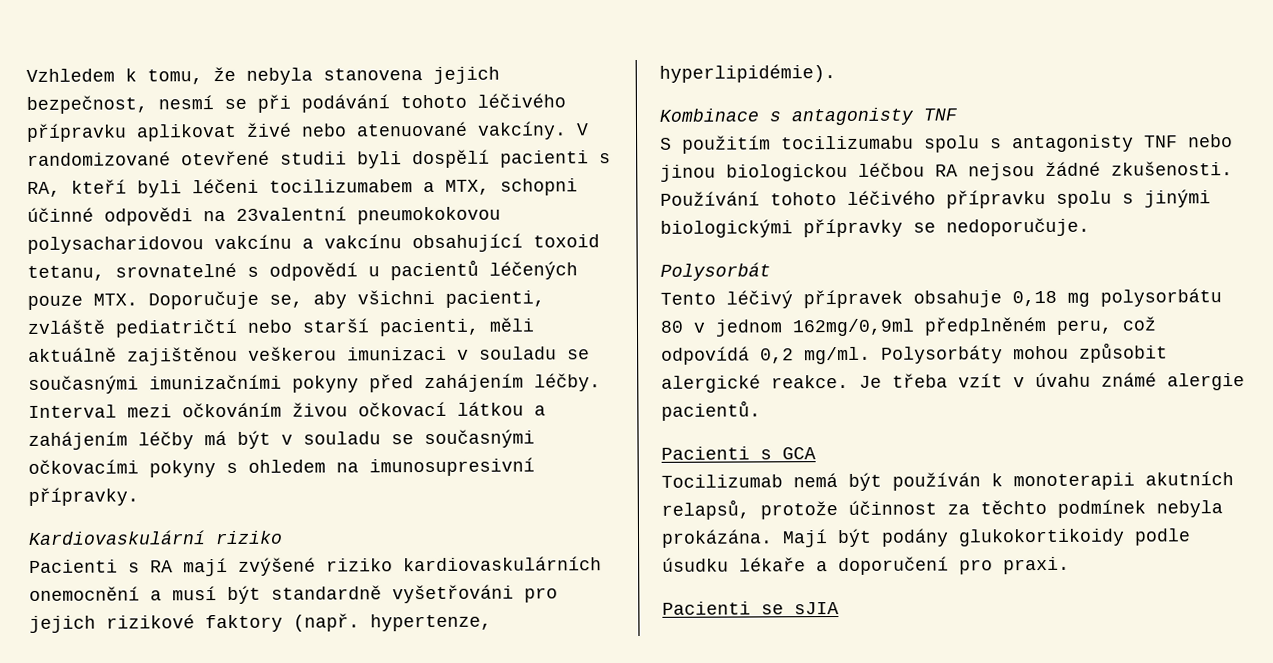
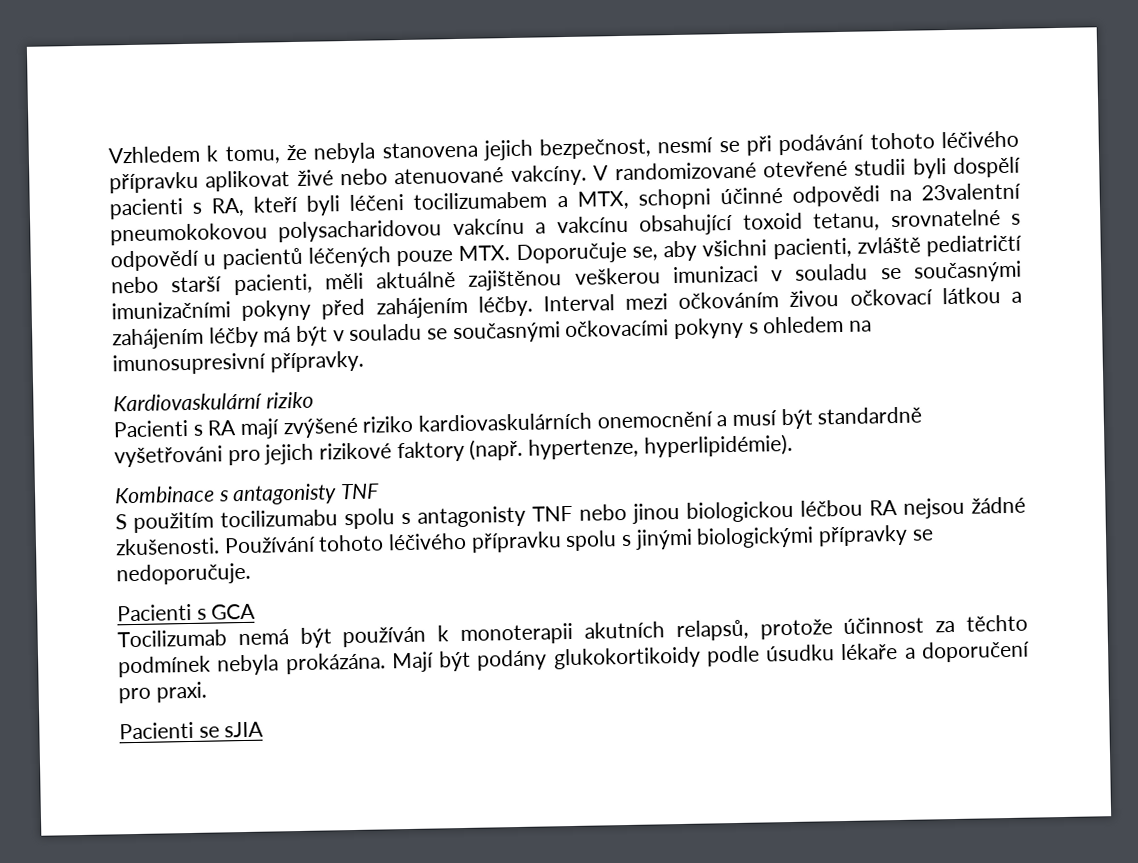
[660,262,771,281] [660,288,1222,309] [660,316,1157,337] [661,342,1168,365] [661,372,1245,393] [661,400,761,421] // Polysorbát // Tento léčivý přípravek obsahuje 0,18 mg polysorbátu 80 v jednom 162mg/0,9ml předplněném peru, což odpovídá 0,2 mg/ml. Polysorbáty mohou způsobit alergické reakce. Je třeba vzít v úvahu známé alergie pacientů. -> (251, 574) none

